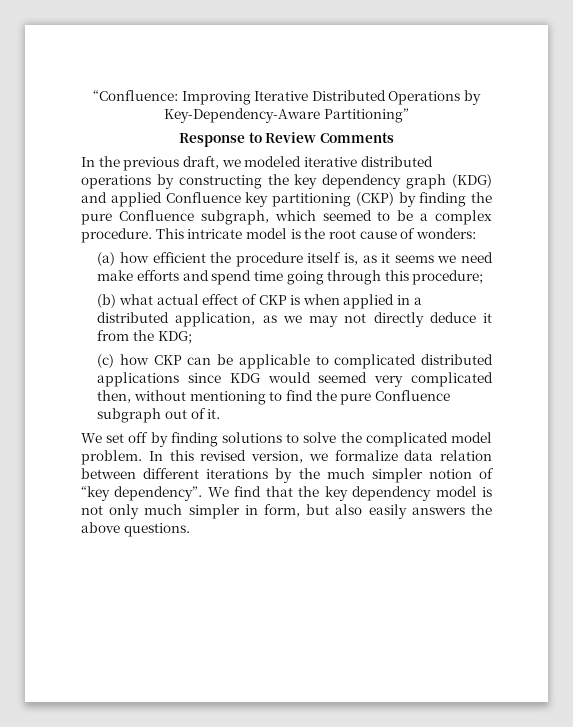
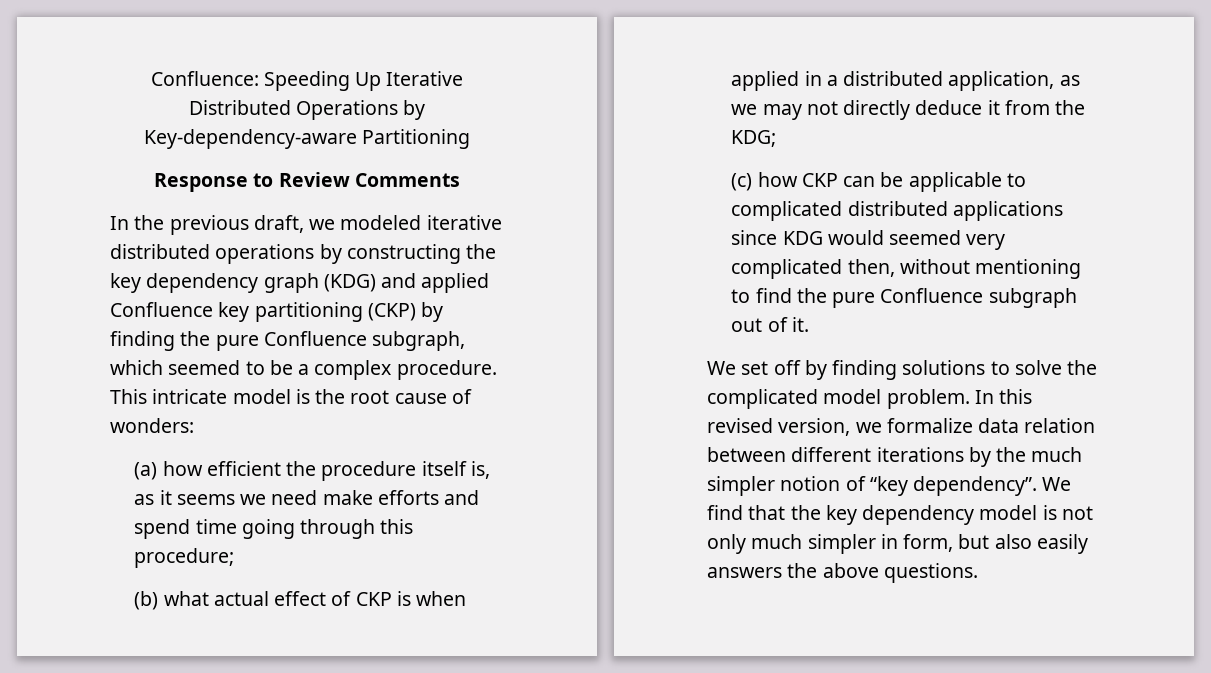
[92,90,251,105] “Confluence: Improving -> [150,71,382,91] Confluence: Speeding Up
[164,108,409,123] Key-Dependency-Aware Partitioning” -> [143,129,471,149] Key-dependency-aware Partitioning

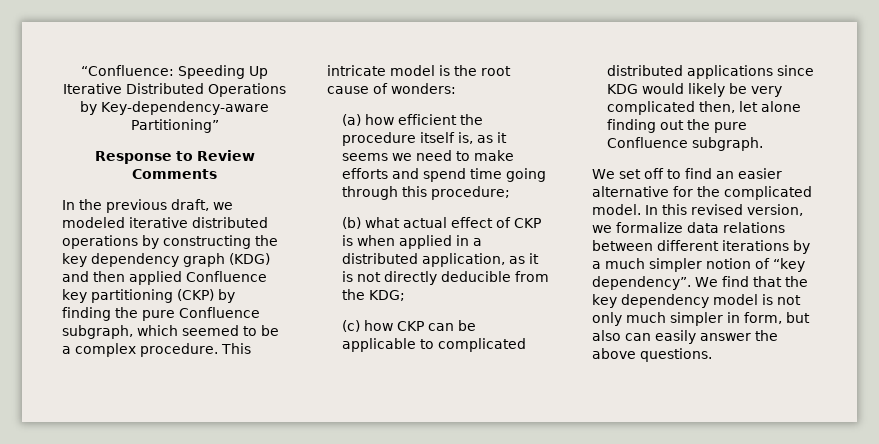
[150,71,259,86] Confluence: -> [81,65,174,76] “Confluence:
[362,129,471,149] Partitioning -> [130,119,219,133] Partitioning”
(417, 280) none -> [93,271,125,282] then
(318, 497) none -> [456,151,471,161] to
[731,100,1000,120] we may not directly deduce it -> [529,253,540,264] [342,271,512,285] it is not directly deducible
[889,230,962,245] seemed -> [688,83,748,97] likely be
[899,259,1082,279] [731,288,1077,308] [731,317,809,332] [707,360,1098,380] [707,389,970,409] without mentioning to find the pure Confluence subgraph out of it. // We set off by finding solutions to solve the complicated model problem. -> [739,101,802,112] [607,119,748,133] [607,137,764,151] [592,168,782,179] [592,186,812,200] [592,204,641,215] let alone finding out the pure Confluence subgraph. // We set off to find an easier alternative for the complicated model.
[1024,418,1096,433] relation -> [723,222,785,233] relations
[996,447,1027,462] the -> [592,261,601,269] a
[1036,534,1088,554] [707,567,782,578] easily answers -> [625,330,751,344] can easily answer

